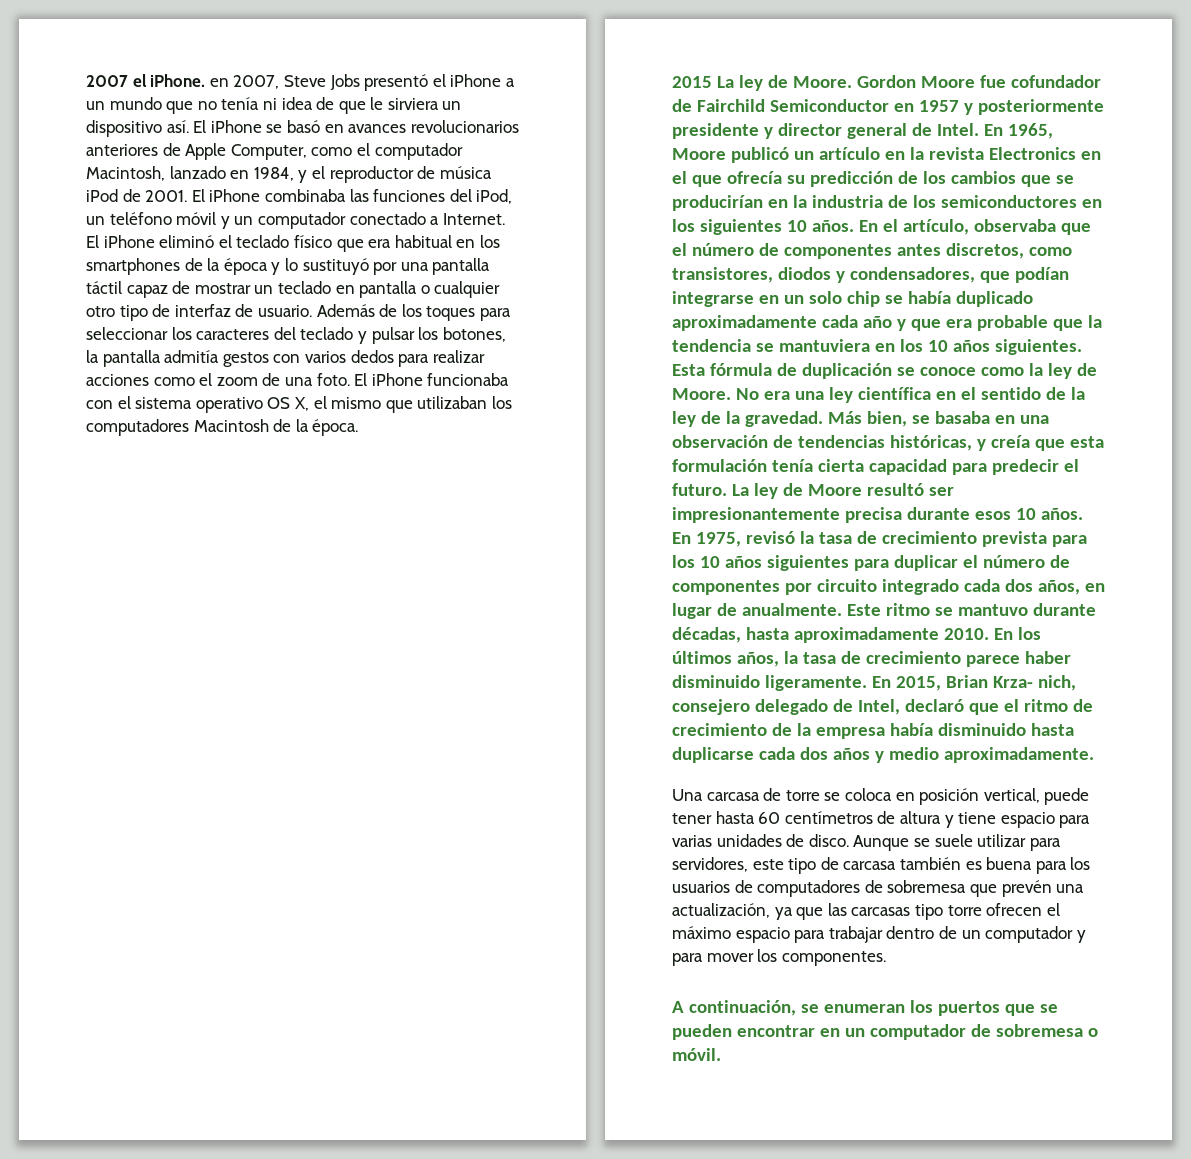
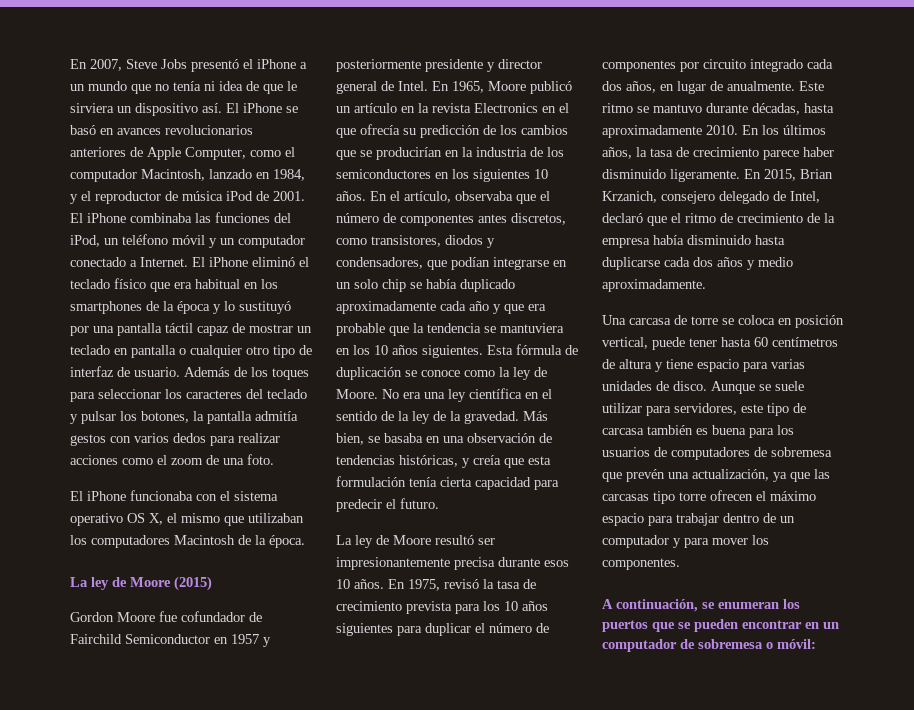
[86,74,229,87] 2007 el iPhone. en -> [70,59,87,69] En
(350, 379) none -> (274, 459) //
[672,75,852,91] 2015 La ley de Moore. -> [70,576,212,591] La ley de Moore (2015) //
(727, 489) none -> (439, 503) //
[992,675,1076,691] Krza- nich, -> [602,191,657,203] Krzanich,
[672,1048,721,1061] móvil. -> [777,639,816,649] móvil:

